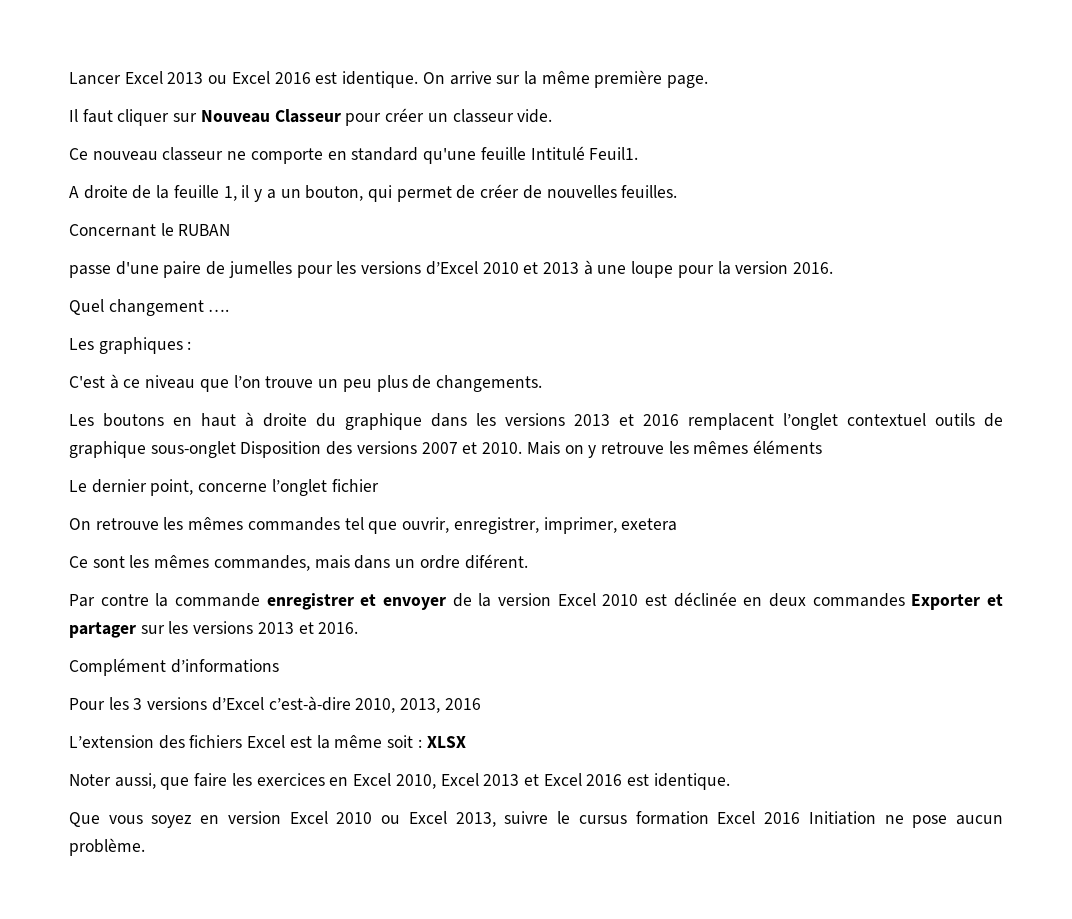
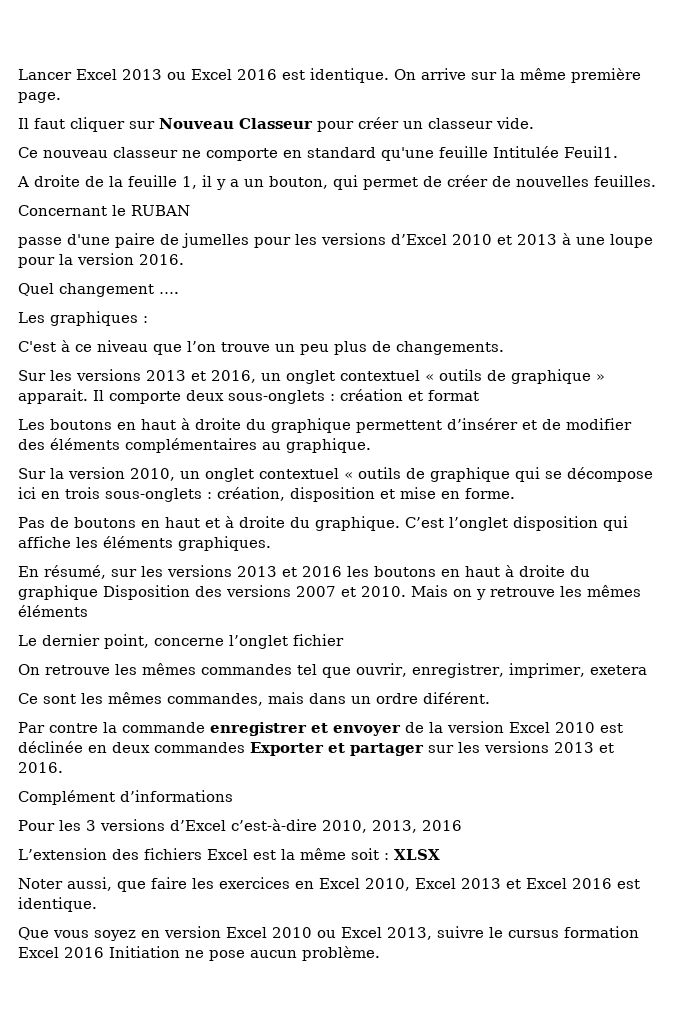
[530,146,585,160] Intitulé -> [493,146,559,158] Intitulée
(542, 383) none -> [18,369,605,384] [18,389,479,404] // Sur les versions 2013 et 2016, un onglet contextuel « outils de graphique » apparait. Il comporte deux sous-onglets : création et format
[431,413,467,427] dans -> [356,418,632,433] [18,438,371,453] [18,467,653,482] [18,487,515,502] [18,516,628,531] [18,536,271,551] [18,565,137,579] permettent d’insérer et de modifier des éléments complémentaires au graphique. // Sur la version 2010, un onglet contextuel « outils de graphique qui se décompose ici en trois sous-onglets : création, disposition et mise en forme. // Pas de boutons en haut et à droite du graphique. C’est l’onglet disposition qui affiche les éléments graphiques. // En résumé, sur
[688,413,1003,430] [69,441,236,458] remplacent l’onglet contextuel outils de graphique sous-onglet -> [347,565,590,577] [18,585,98,600] les boutons en haut à droite du graphique

